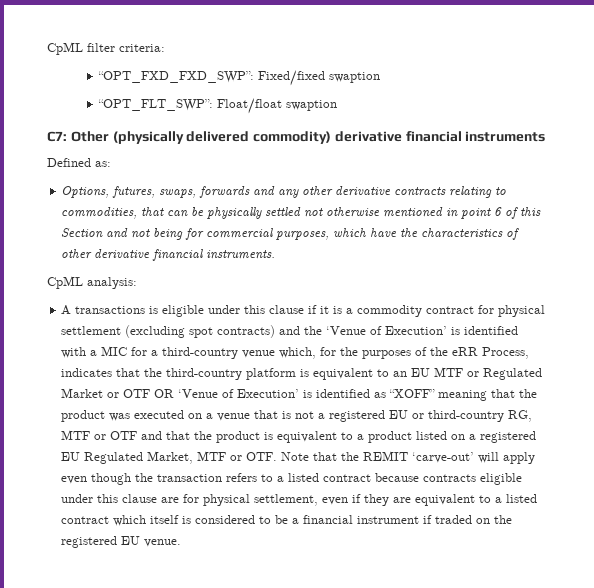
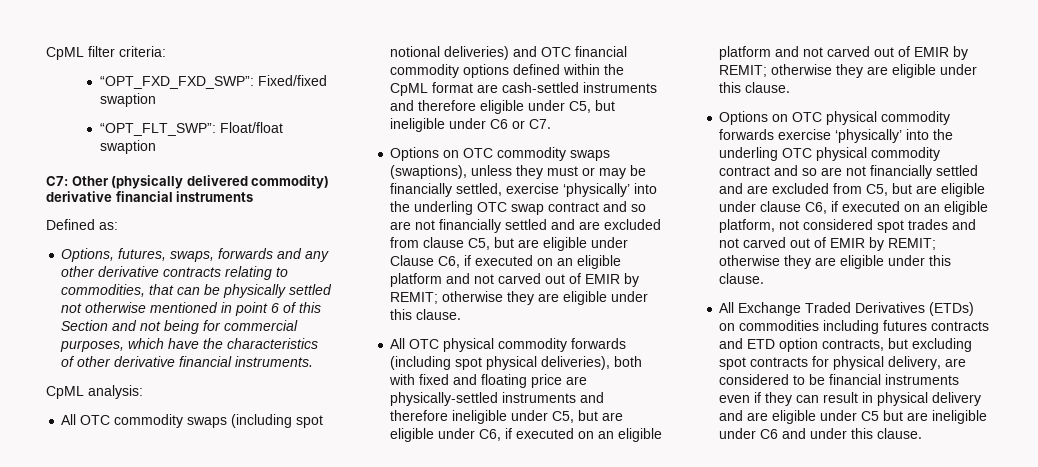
[61,305,546,317] [61,325,519,338] [61,346,530,359] [61,367,543,380] [61,388,538,401] [61,410,533,422] [61,430,537,443] [61,451,536,464] [61,473,523,485] [61,494,538,506] [61,515,513,526] [61,536,182,548] A transactions is eligible under this clause if it is a commodity contract for physical settlement (excluding spot contracts) and the ‘Venue of Execution’ is identified with a MIC for a third-country venue which, for the purposes of the eRR Process, indicates that the third-country platform is equivalent to an EU MTF or Regulated Market or OTF OR ‘Venue of Execution’ is identified as “XOFF” meaning that the product was executed on a venue that is not a registered EU or third-country RG, MTF or OTF and that the product is equivalent to a product listed on a registered EU Regulated Market, MTF or OTF. Note that the REMIT ‘carve-out’ will apply even though the transaction refers to a listed contract because contracts eligible under this clause are for physical settlement, even if they are equivalent to a listed contract which itself is considered to be a financial instrument if traded on the registered EU venue. -> [61,414,324,428] [390,46,628,60] [390,64,625,78] [390,82,658,96] [390,100,616,114] [390,118,552,132] [390,147,611,161] [390,165,647,179] [390,183,658,197] [390,201,647,215] [390,219,662,233] [390,237,629,251] [390,255,622,269] [390,273,640,287] [390,291,649,305] [390,309,462,320] [390,338,627,352] [390,356,643,370] [389,374,588,388] [390,392,605,406] [390,410,624,424] [390,428,663,442] [719,46,969,60] [719,64,978,78] [719,82,791,93] [719,111,951,125] [719,129,954,143] [719,147,941,161] [719,165,979,179] [719,183,986,197] [719,201,989,215] [719,219,977,233] [719,237,937,251] [719,255,952,269] [719,273,765,284] [719,302,975,316] [719,320,990,334] [719,338,973,352] [719,356,967,370] [719,374,960,385] [719,392,982,406] [719,410,988,424] [719,428,923,439] All OTC commodity swaps (including spot notional deliveries) and OTC financial commodity options defined within the CpML format are cash-settled instruments and therefore eligible under C5, but ineligible under C6 or C7. // Options on OTC commodity swaps (swaptions), unless they must or may be financially settled, exercise ‘physically’ into the underling OTC swap contract and so are not financially settled and are excluded from clause C5, but are eligible under Clause C6, if executed on an eligible platform and not carved out of EMIR by REMIT; otherwise they are eligible under this clause. // All OTC physical commodity forwards (including spot physical deliveries), both with fixed and floating price are physically-settled instruments and therefore ineligible under C5, but are eligible under C6, if executed on an eligible platform and not carved out of EMIR by REMIT; otherwise they are eligible under this clause. // Options on OTC physical commodity forwards exercise ‘physically’ into the underling OTC physical commodity contract and so are not financially settled and are excluded from C5, but are eligible under clause C6, if executed on an eligible platform, not considered spot trades and not carved out of EMIR by REMIT; otherwise they are eligible under this clause. // All Exchange Traded Derivatives (ETDs) on commodities including futures contracts and ETD option contracts, but excluding spot contracts for physical delivery, are considered to be financial instruments even if they can result in physical delivery and are eligible under C5 but are ineligible under C6 and under this clause.

